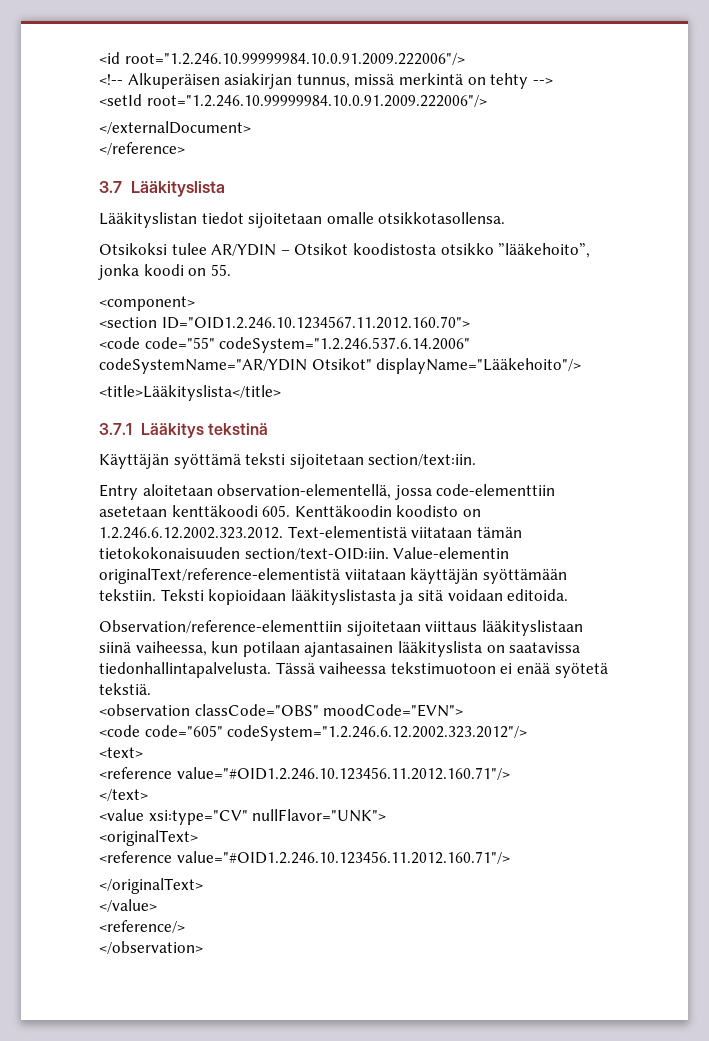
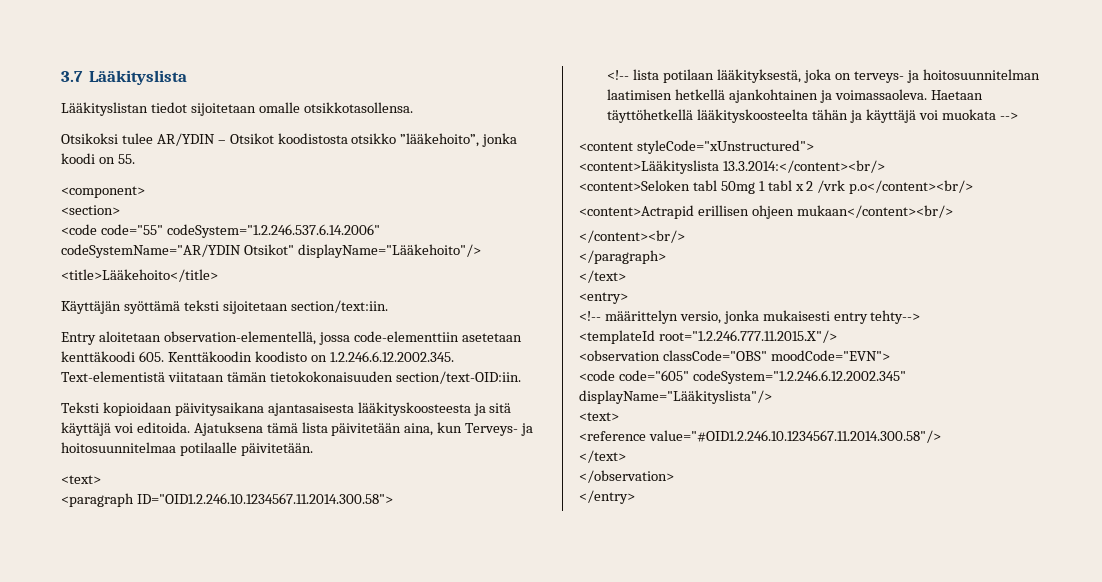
[99,52,465,65] [99,73,553,89] [99,94,487,107] [99,121,251,134] [99,142,185,155] <id root="1.2.246.10.99999984.10.0.91.2009.222006"/> // <!-- Alkuperäisen asiakirjan tunnus, missä merkintä on tehty --> // <setId root="1.2.246.10.99999984.10.0.91.2009.222006"/> // </externalDocument> // </reference> // -> (61, 76) none
[99,316,470,329] <section ID="OID1.2.246.10.1234567.11.2012.160.70"> -> [61,205,120,215] <section>
[99,385,281,401] [99,423,268,438] <title>Lääkityslista</title> // 3.7.1 Lääkitys tekstinä -> [61,269,218,282] <title>Lääkehoito</title>
[99,527,283,539] 1.2.246.6.12.2002.323.2012. -> [329,351,454,362] 1.2.246.6.12.2002.345.
[393,547,510,559] [99,568,567,584] [99,589,569,605] [99,620,583,636] [99,641,581,657] [99,662,608,678] [99,683,151,695] Value-elementin originalText/reference-elementistä viitataan käyttäjän syöttämään tekstiin. Teksti kopioidaan lääkityslistasta ja sitä voidaan editoida. // Observation/reference-elementtiin sijoitetaan viittaus lääkityslistaan siinä vaiheessa, kun potilaan ajantasainen lääkityslista on saatavissa tiedonhallintapalvelusta. Tässä vaiheessa tekstimuotoon ei enää syötetä tekstiä. -> [61,402,512,416] [61,422,534,436] [61,442,313,456] [61,475,101,484] [61,493,393,507] [607,69,1040,83] [607,89,983,103] [607,109,1018,123] [579,140,814,154] [579,160,885,174] [579,180,974,194] [579,205,953,219] [579,230,685,243] [579,250,666,264] [579,270,626,283] [579,292,628,304] [579,310,921,324] [579,330,837,344] // Teksti kopioidaan päivitysaikana ajantasaisesta lääkityskoosteesta ja sitä käyttäjä voi editoida. Ajatuksena tämä lista päivitetään aina, kun Terveys- ja hoitosuunnitelmaa potilaalle päivitetään. // <text> // <paragraph ID="OID1.2.246.10.1234567.11.2014.300.58"> // <!-- lista potilaan lääkityksestä, joka on terveys- ja hoitosuunnitelman laatimisen hetkellä ajankohtainen ja voimassaoleva. Haetaan täyttöhetkellä lääkityskoosteelta tähän ja käyttäjä voi muokata --> // <content styleCode="xUnstructured"> // <content>Lääkityslista 13.3.2014:</content><br/> // <content>Seloken tabl 50mg 1 tabl x 2 /vrk p.o</content><br/> // <content>Actrapid erillisen ohjeen mukaan</content><br/> // </content><br/> // </paragraph> // </text> // <entry> // <!-- määrittelyn versio, jonka mukaisesti entry tehty--> // <templateId root="1.2.246.777.11.2015.X"/>
[227,725,528,741] codeSystem="1.2.246.6.12.2002.323.2012"/> -> [692,370,906,384] [579,390,772,404] codeSystem="1.2.246.6.12.2002.345" displayName="Lääkityslista"/>
[176,767,510,780] [99,789,148,801] [99,809,387,825] [99,830,198,846] [99,851,510,864] [99,878,203,894] [99,899,157,912] [99,920,185,933] [99,941,203,954] value="#OID1.2.246.10.123456.11.2012.160.71"/> // </text> // <value xsi:type="CV" nullFlavor="UNK"> // <originalText> // <reference value="#OID1.2.246.10.123456.11.2012.160.71"/> // </originalText> // </value> // <reference/> // </observation> -> [648,430,941,443] [579,450,626,463] [579,470,674,483] [579,490,635,504] value="#OID1.2.246.10.1234567.11.2014.300.58"/> // </text> // </observation> // </entry>

